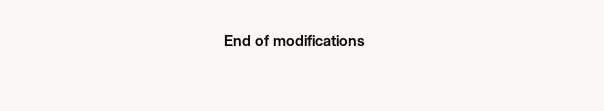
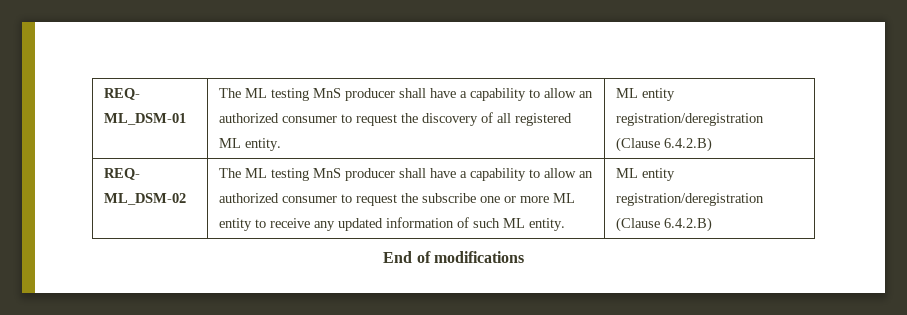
(223, 40) none -> [103,88,140,100] [103,113,186,125] [218,88,593,101] [218,112,572,126] [218,138,281,151] [615,88,675,101] [615,113,764,126] [615,137,712,152] [103,168,140,180] [103,193,186,205] [218,168,593,181] [218,193,575,206] [218,217,565,231] [615,168,675,181] [615,193,764,206] [615,217,712,232] REQ- ML_DSM-01 | The ML testing MnS producer shall have a capability to allow an authorized consumer to request the discovery of all registered ML entity. | ML entity registration/deregistration (Clause 6.4.2.B) // REQ- ML_DSM-02 | The ML testing MnS producer shall have a capability to allow an authorized consumer to request the subscribe one or more ML entity to receive any updated information of such ML entity. | ML entity registration/deregistration (Clause 6.4.2.B) //

